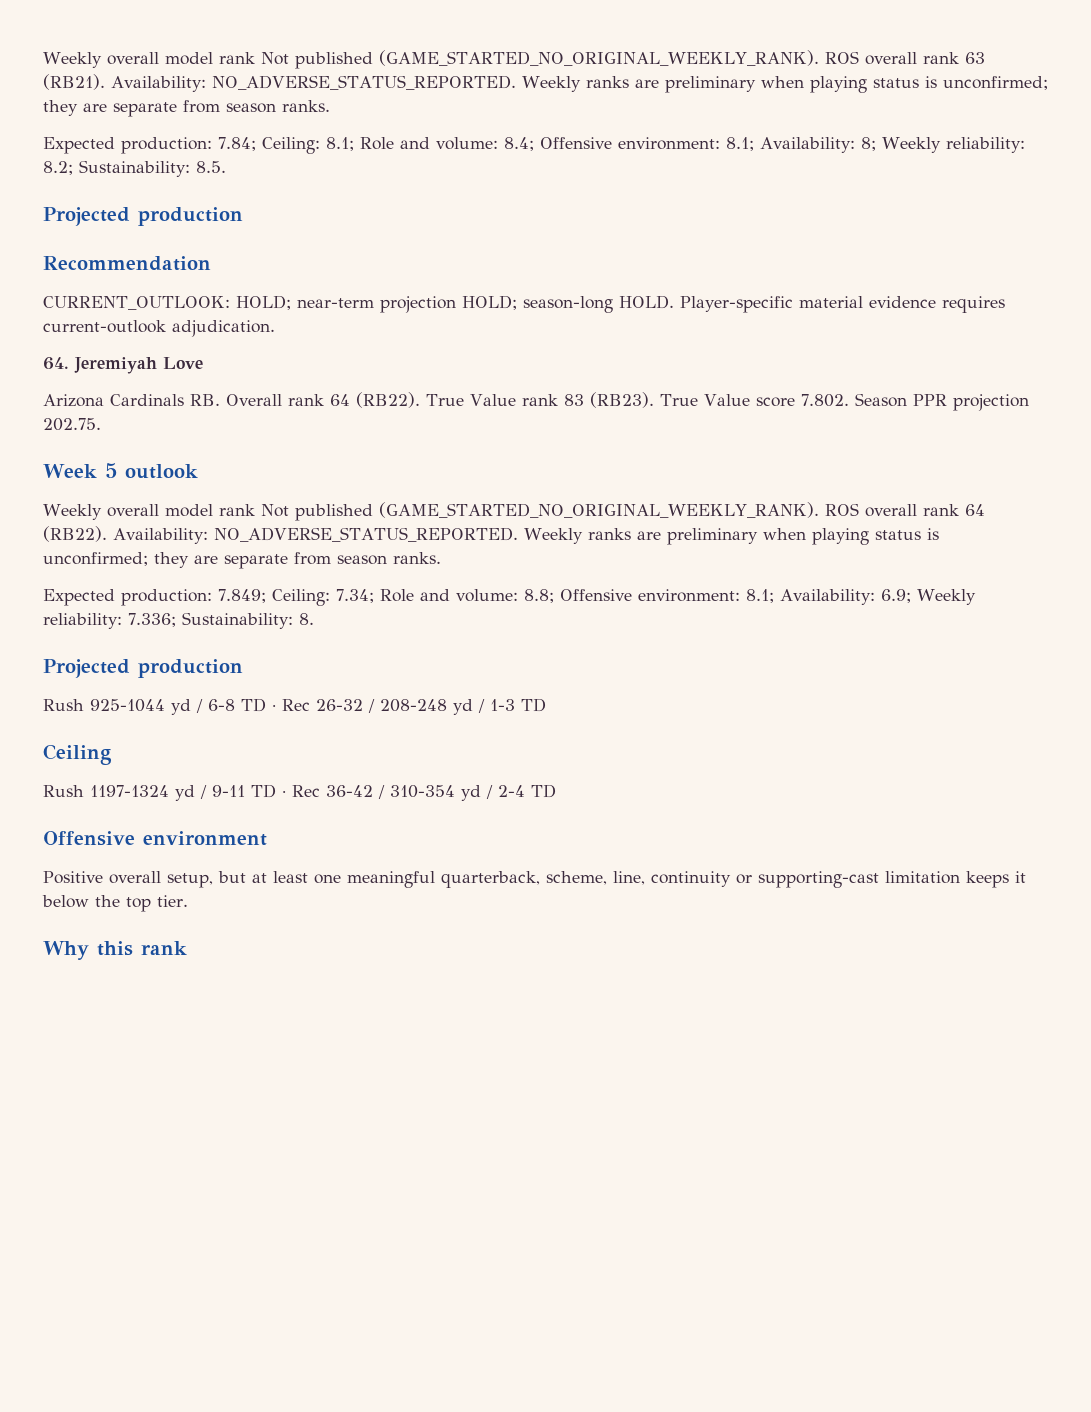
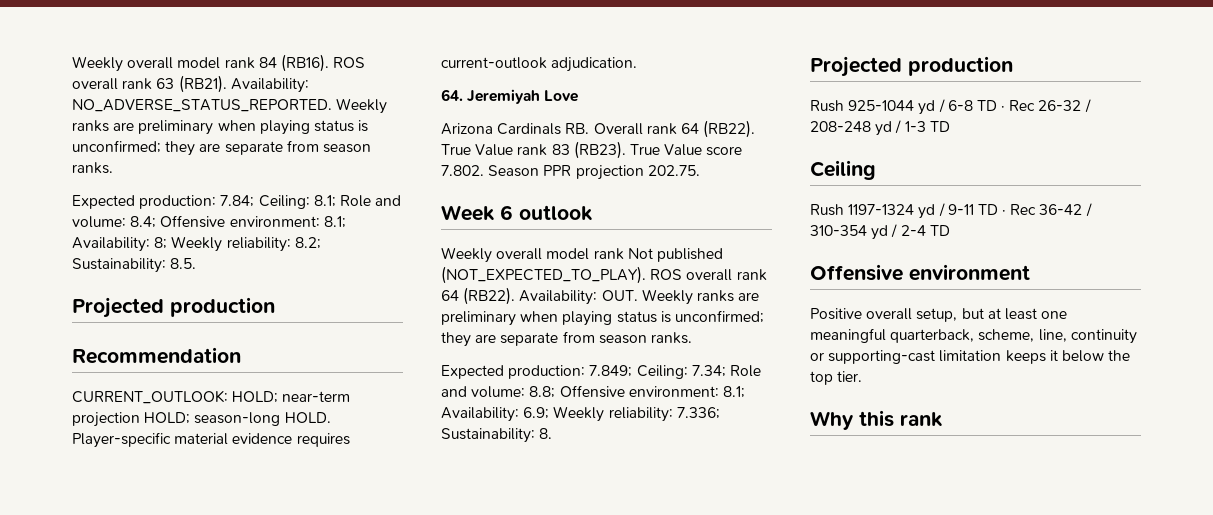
[43,50,819,69] Weekly overall model rank Not published (GAME_STARTED_NO_ORIGINAL_WEEKLY_RANK). -> [72,54,329,72] Weekly overall model rank 84 (RB16).
[104,463,117,478] 5 -> [500,205,513,220] 6
[378,502,819,518] (GAME_STARTED_NO_ORIGINAL_WEEKLY_RANK). -> [441,266,646,284] (NOT_EXPECTED_TO_PLAY).
[213,527,518,542] NO_ADVERSE_STATUS_REPORTED. -> [601,290,638,301] OUT.

